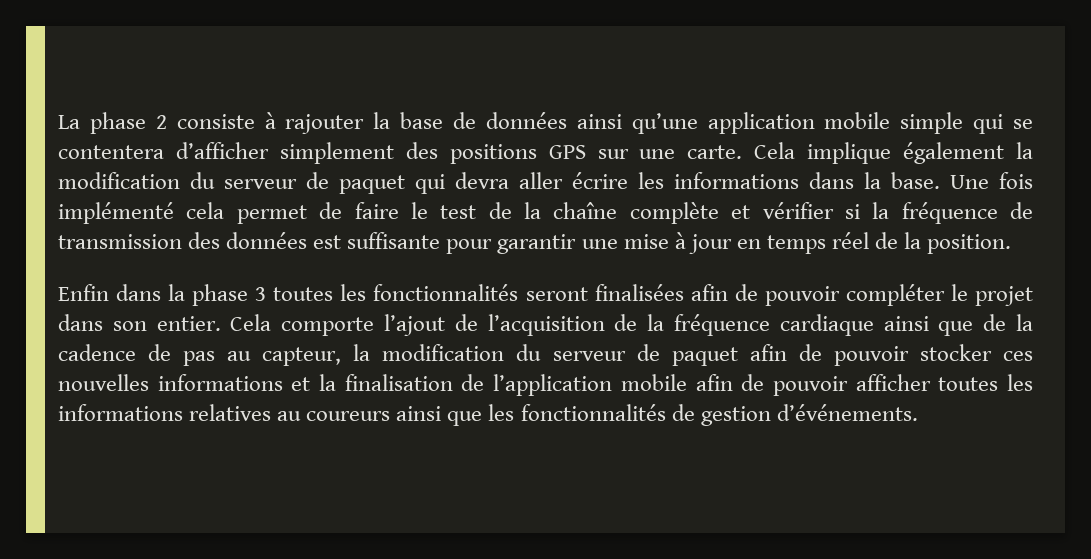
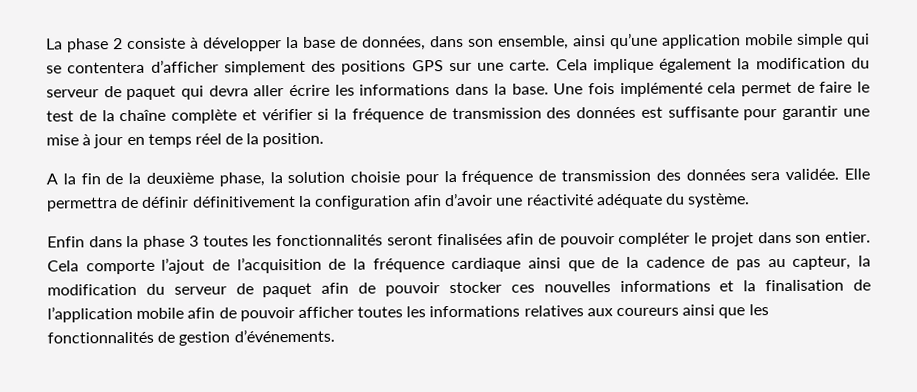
[285,114,365,134] rajouter -> [203,37,282,52] développer
[485,112,567,129] données -> [362,35,569,51] données, dans son ensemble,
(1012, 244) none -> [46,168,870,187] [47,192,751,212] // A la fin de la deuxième phase, la solution choisie pour la fréquence de transmission des données sera validée. Elle permettra de définir définitivement la configuration afin d’avoir une réactivité adéquate du système.
[277,411,302,421] au -> [586,308,613,317] aux

